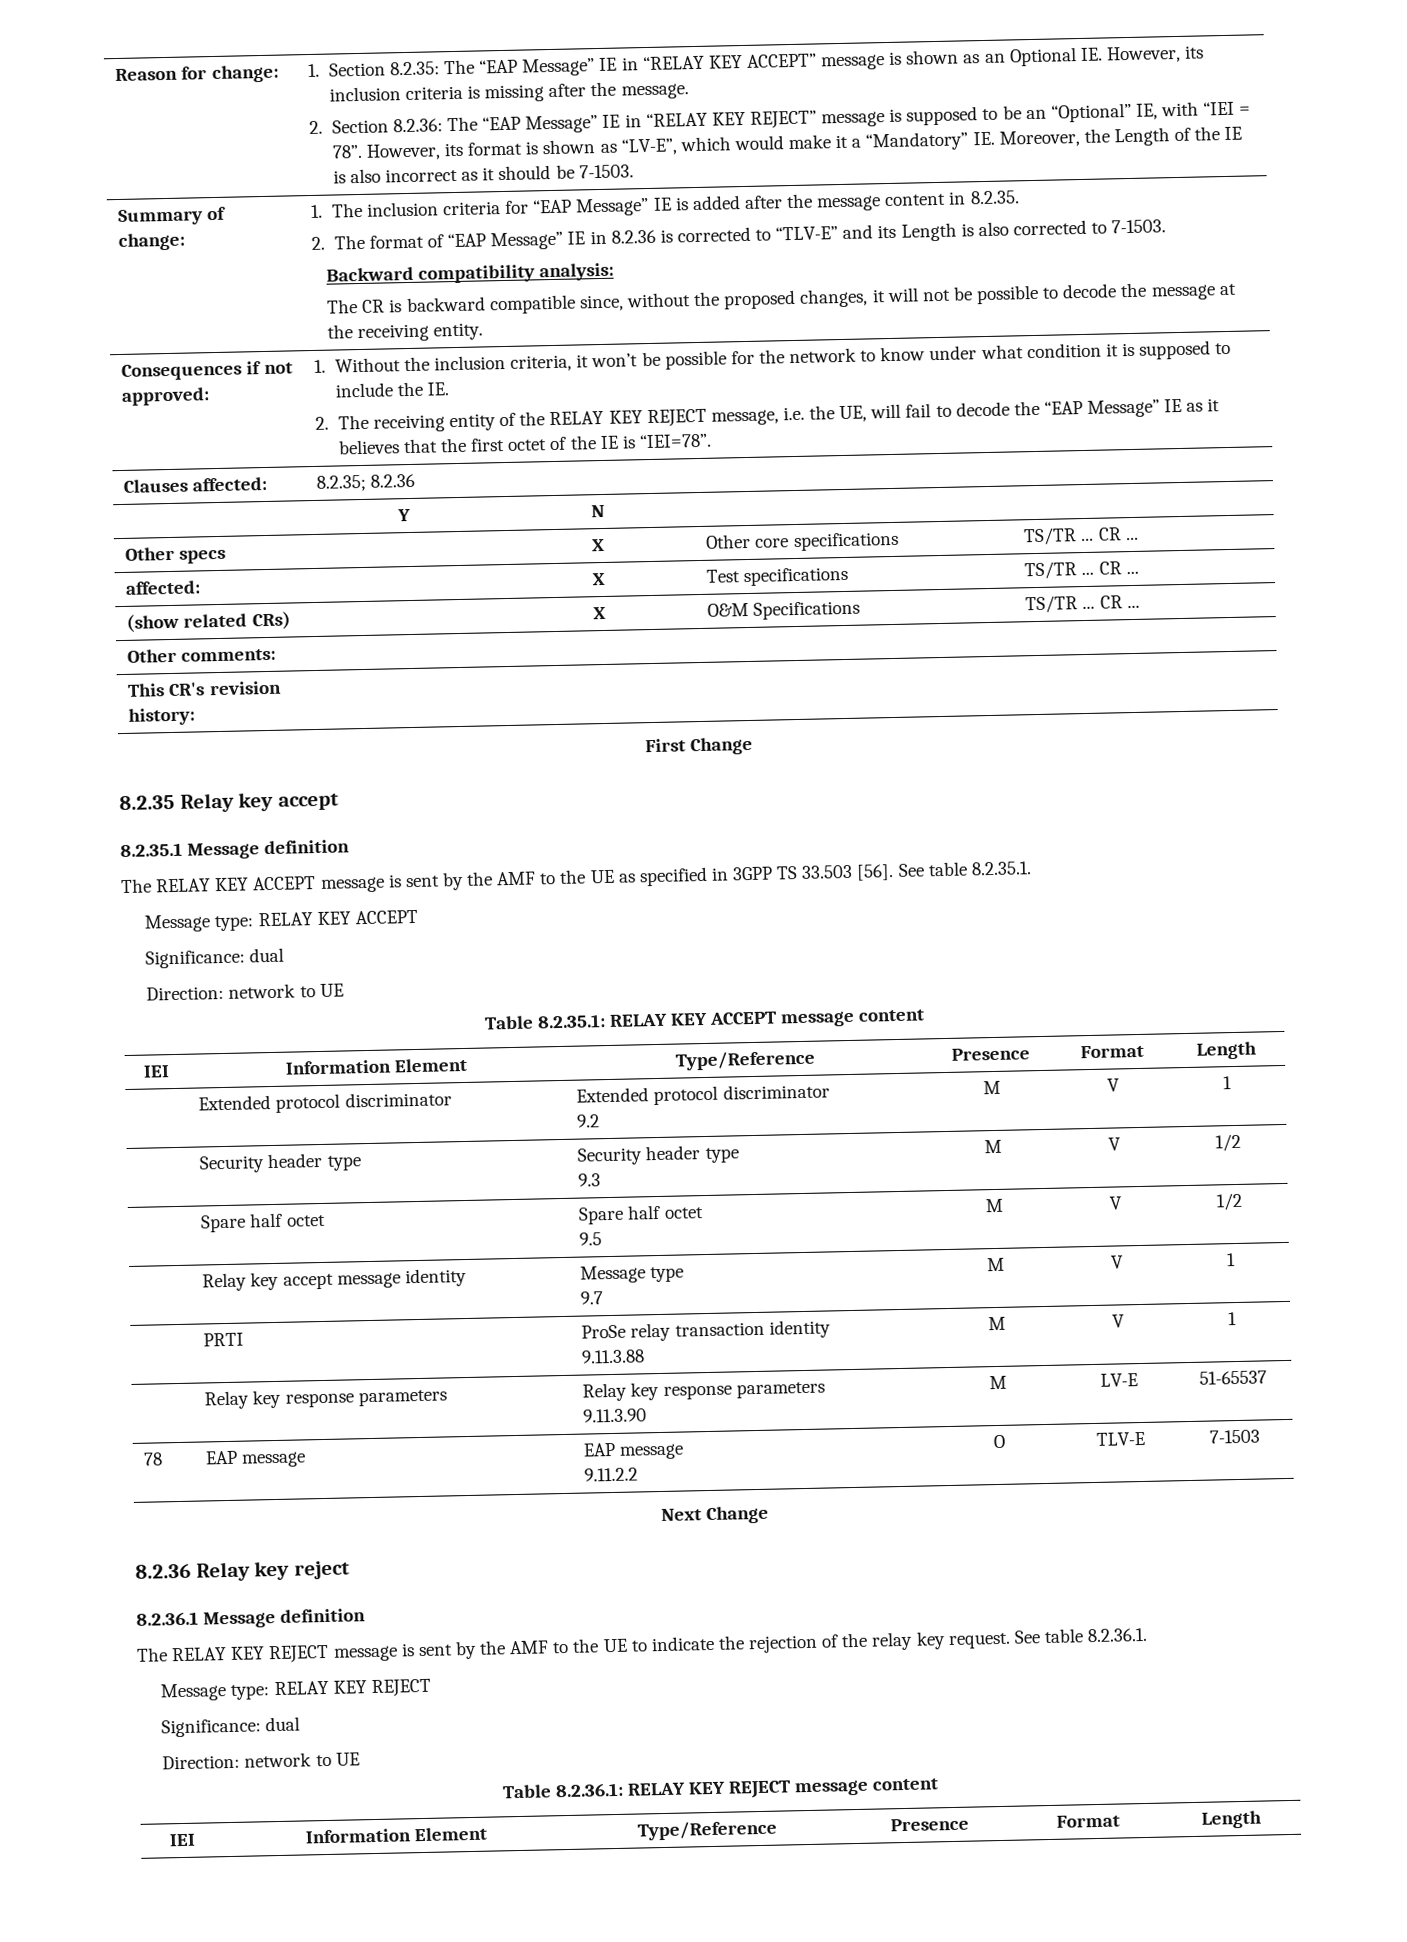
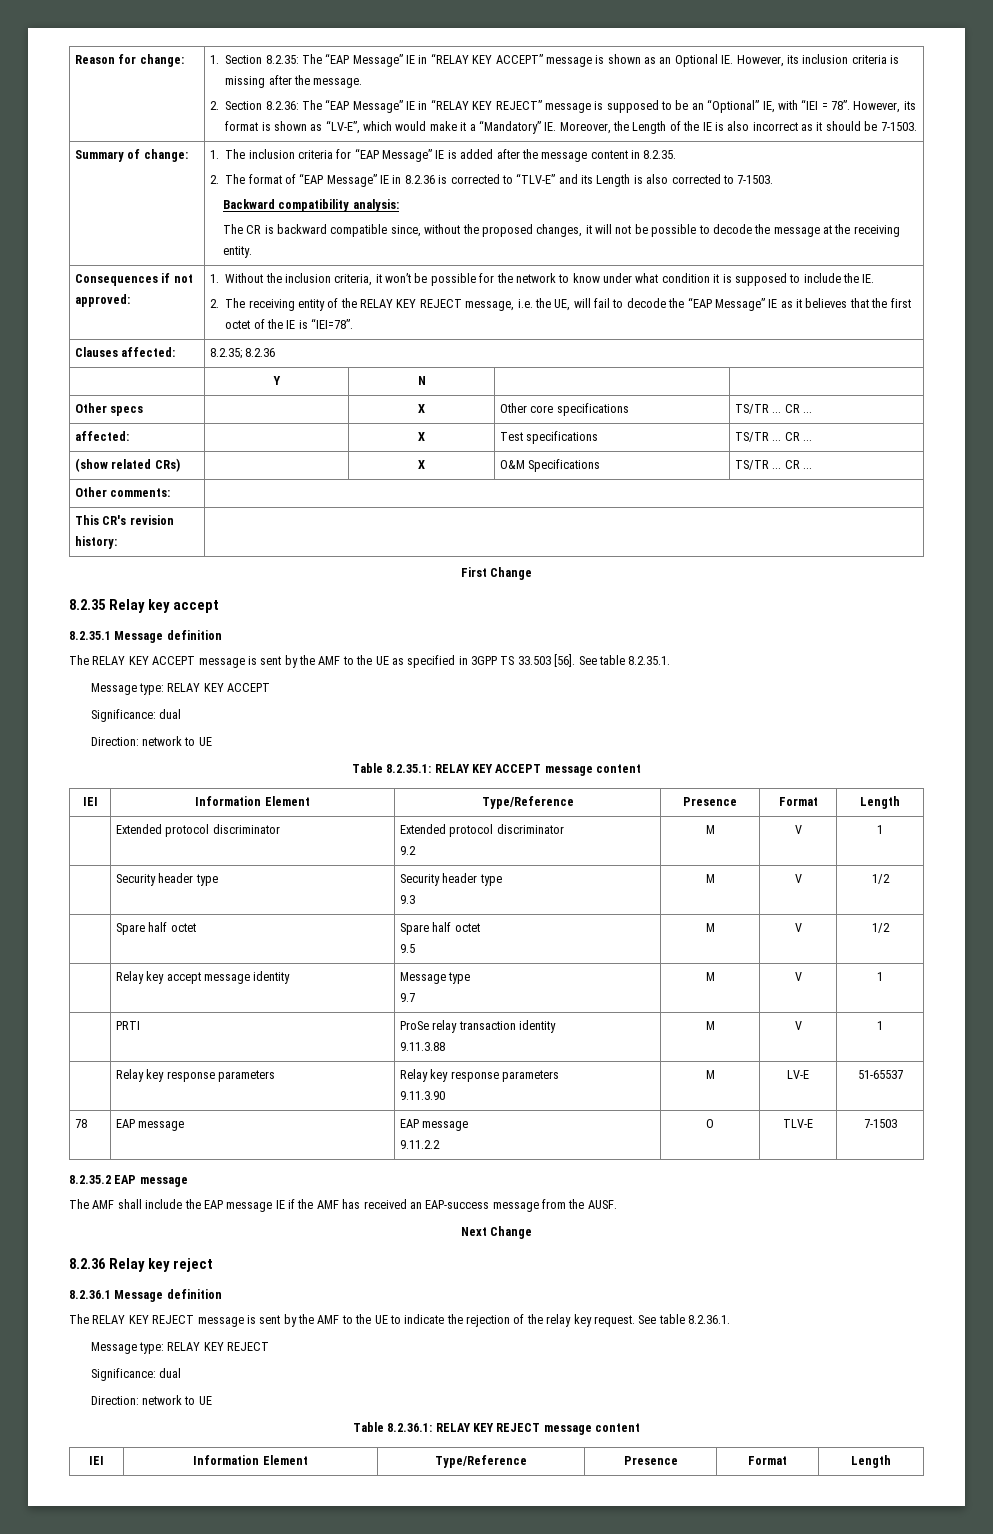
(1260, 1436) none -> [69,1175,188,1187] [69,1199,617,1212] // 8.2.35.2 EAP message // The AMF shall include the EAP message IE if the AMF has received an EAP-success message from the AUSF.

